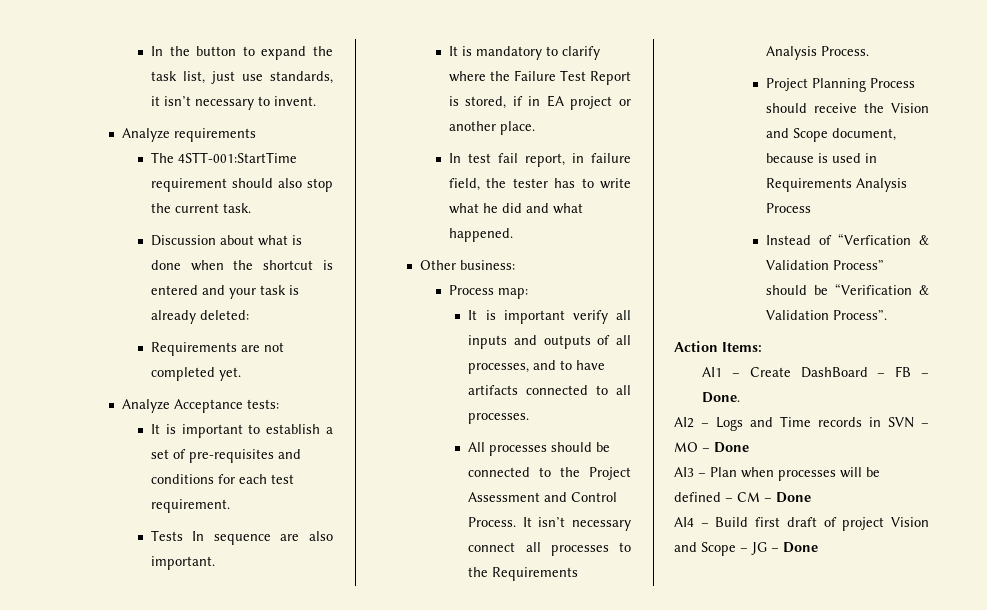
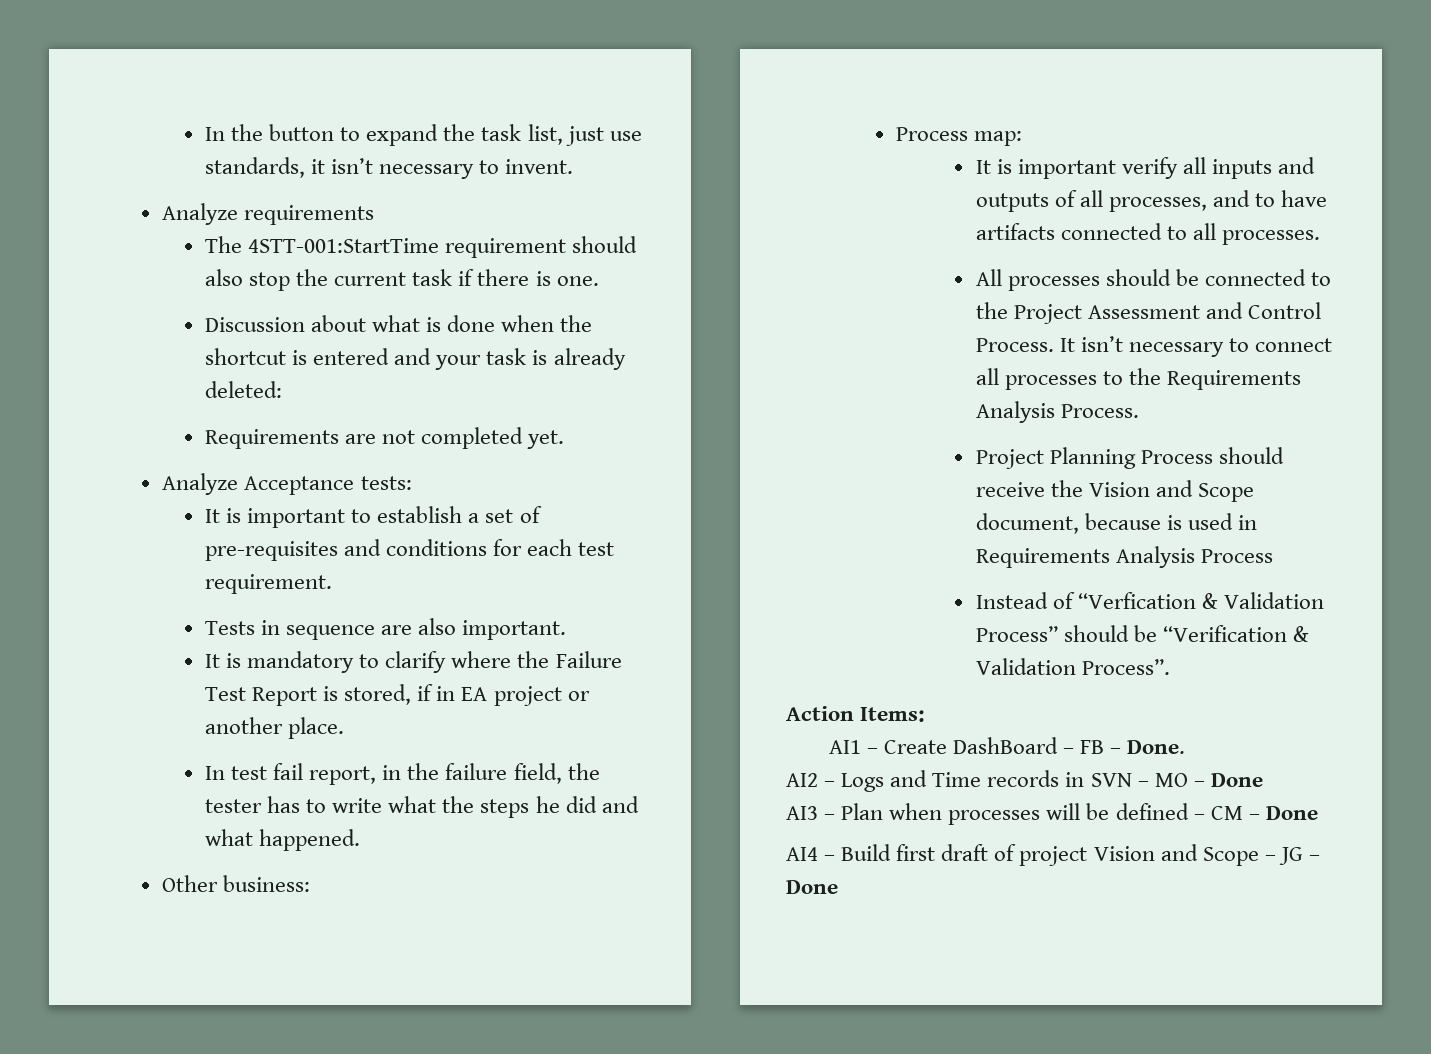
[222,203,251,213] task. -> [412,269,599,286] task if there is one.
[192,531,205,541] In -> [261,620,281,635] in
(584, 158) none -> [407,763,440,780] the
(479, 208) none -> [442,796,530,818] the steps
(631, 525) none -> [1229,338,1250,352] to

